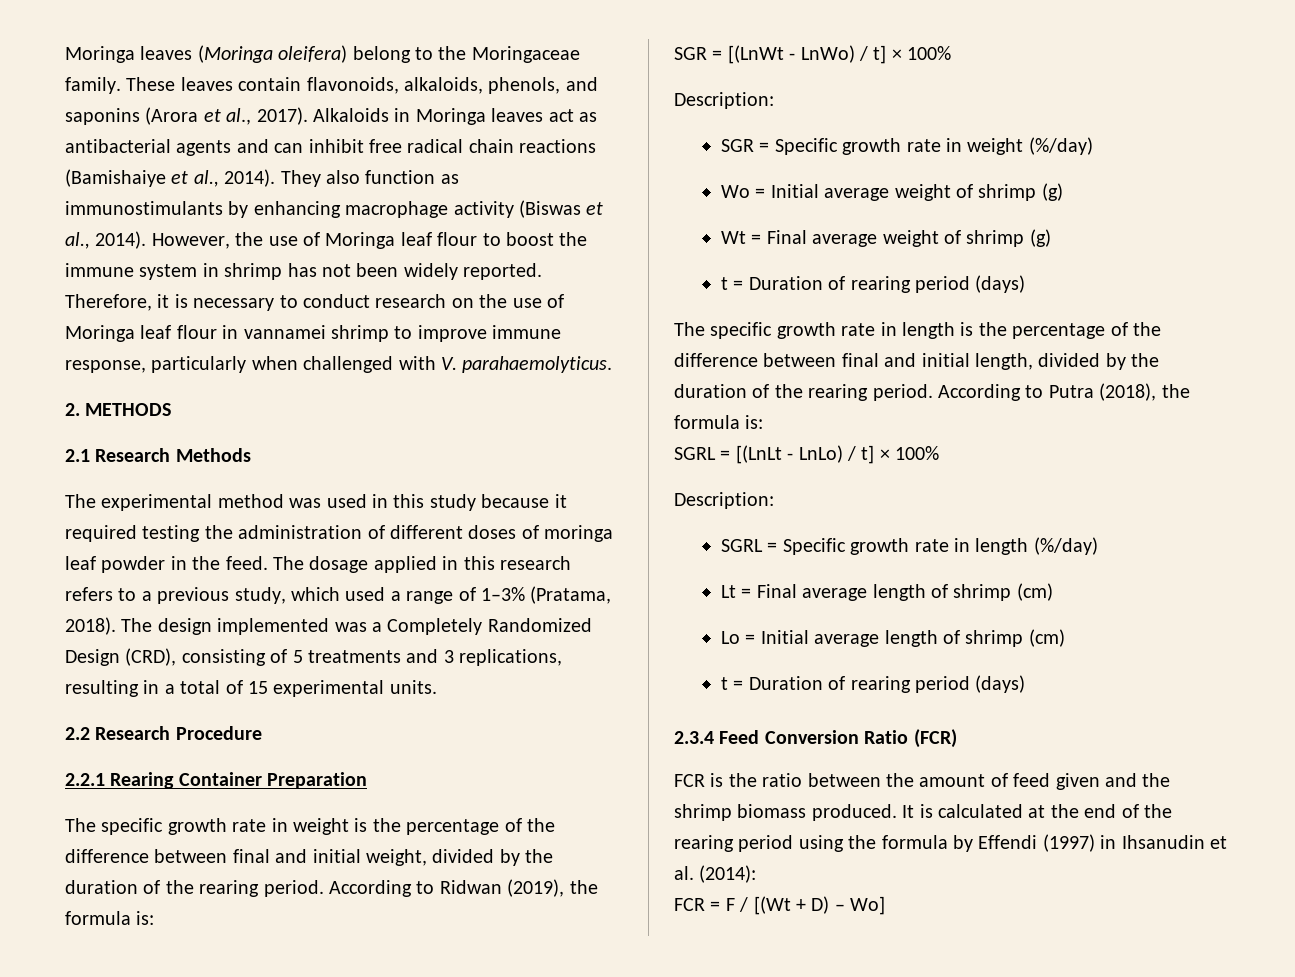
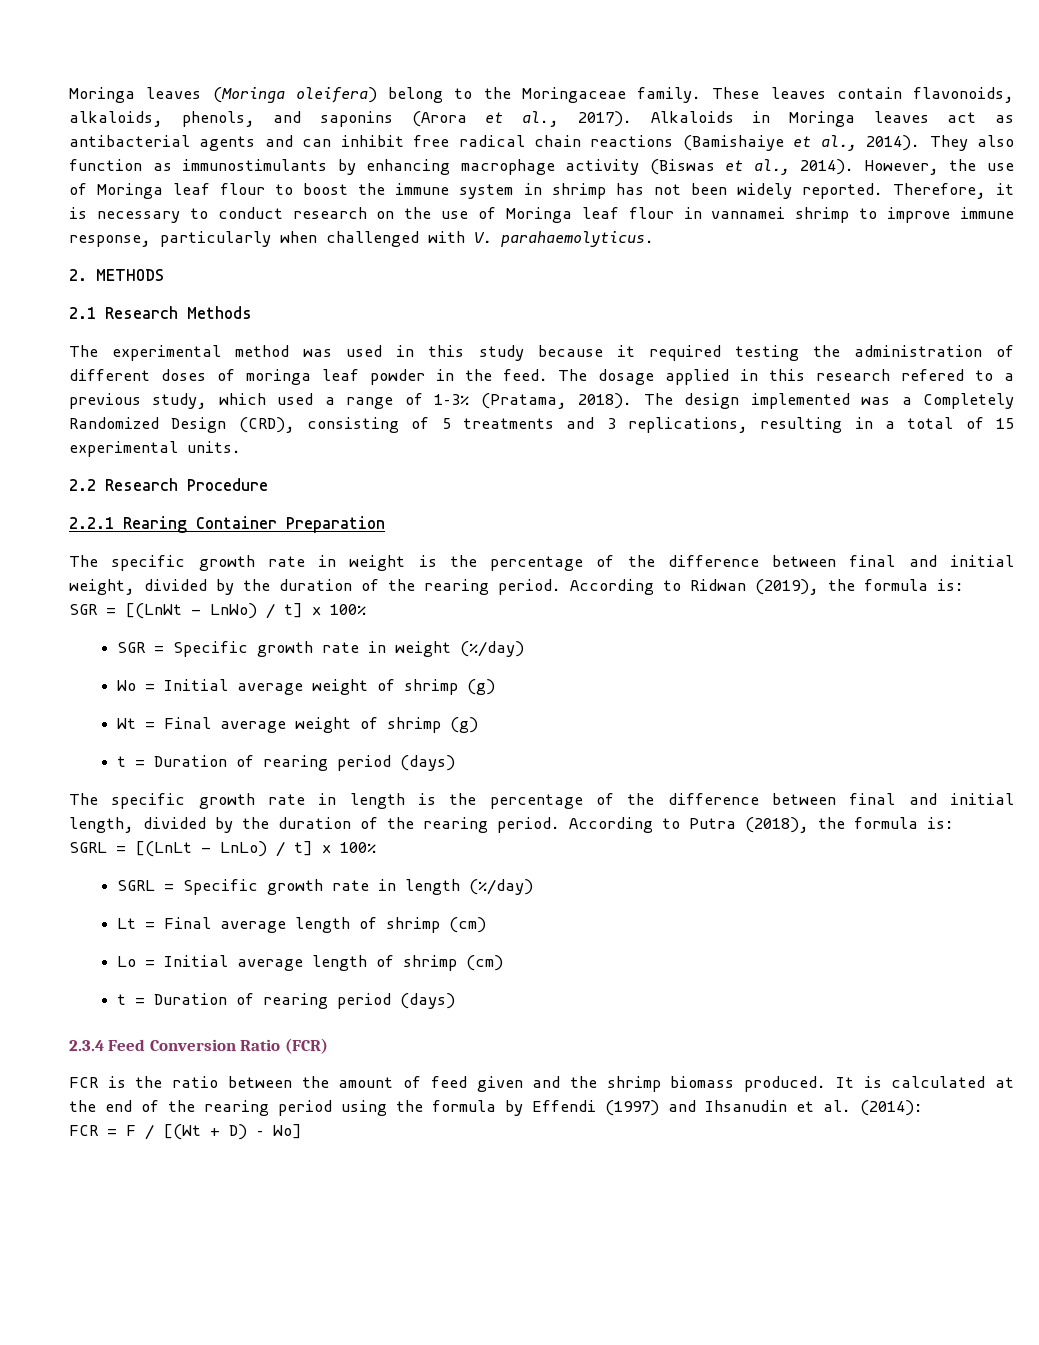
[65,587,113,601] refers -> [901,369,965,381] refered
[674,92,774,109] // Description: -> (366, 609) none
[674,492,774,509] // Description: -> (376, 847) none
[1100,835,1117,849] in -> [668,1100,696,1112] and

